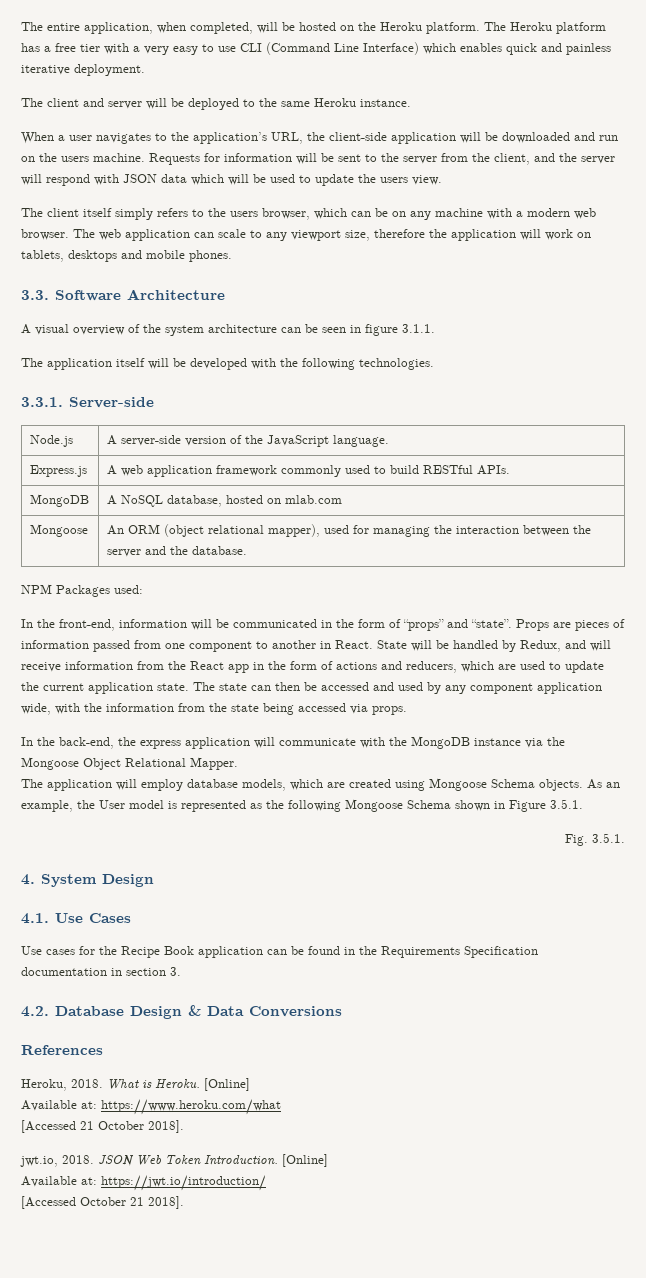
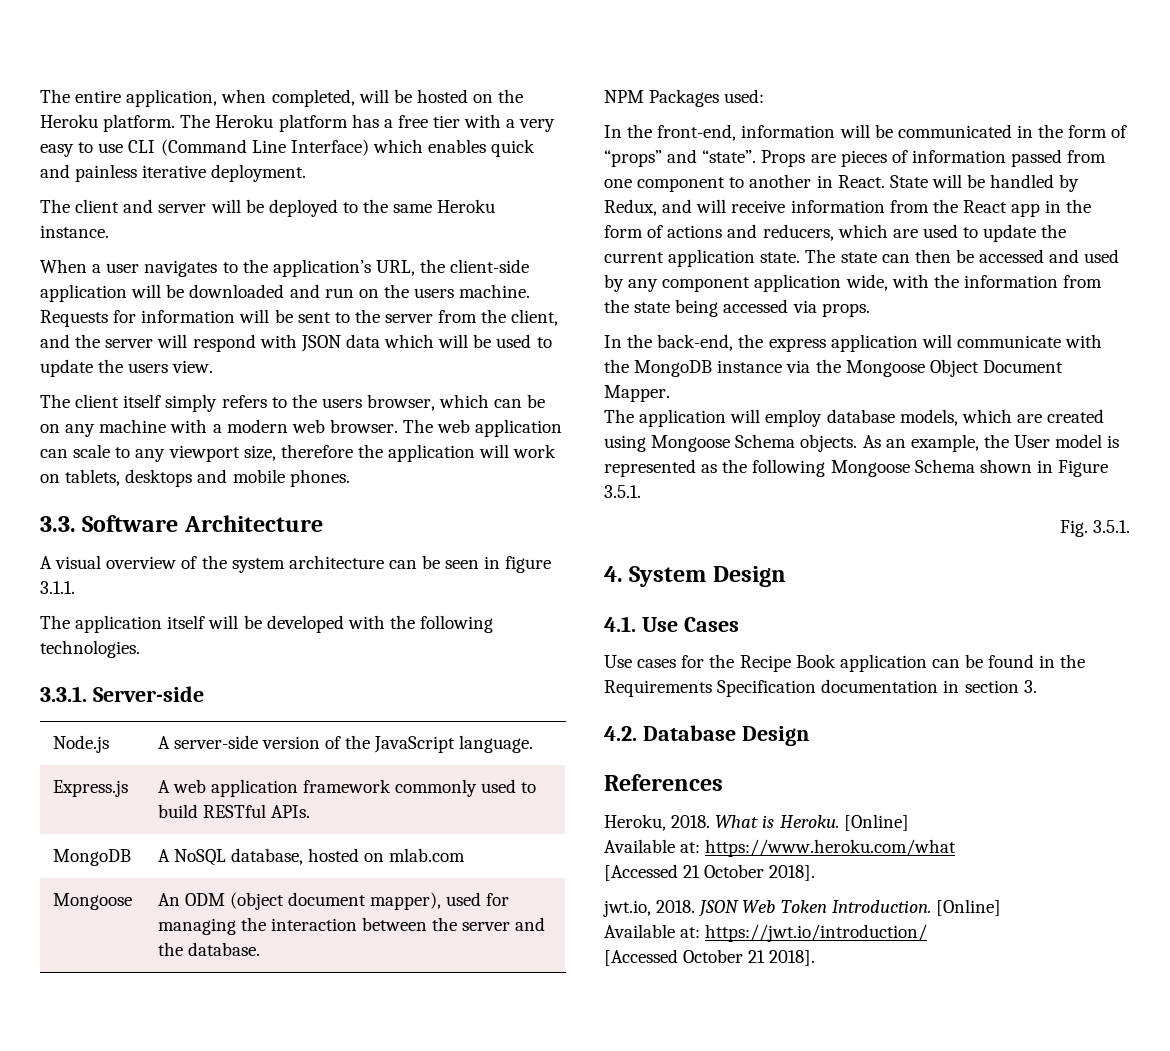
[127,524,264,537] ORM (object relational -> [184,892,366,910] ODM (object document
[125,758,186,767] Relational -> [982,360,1063,373] Document
[188,1005,342,1017] & Data Conversions -> (809, 736) none

